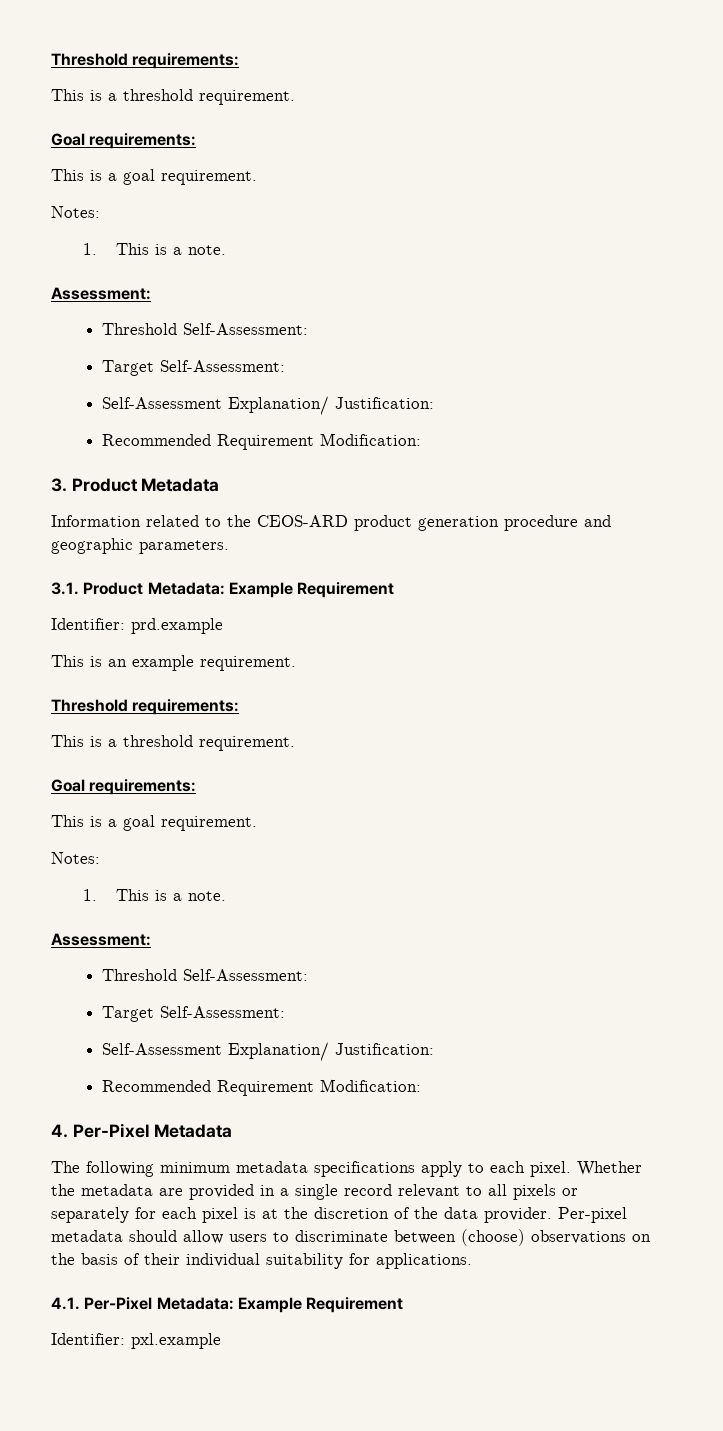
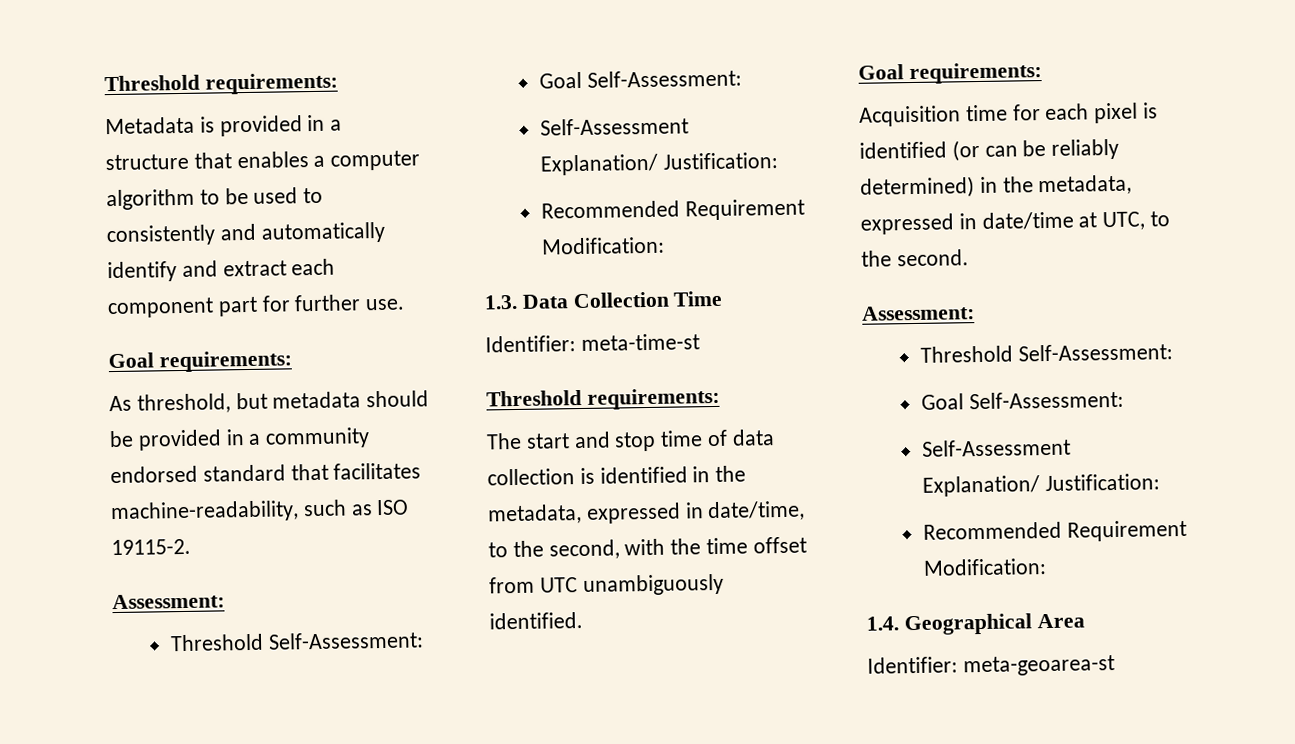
[51,53,240,69] [51,89,295,105] [51,133,197,149] [51,169,257,185] [51,206,100,218] [83,243,226,255] [51,287,151,300] [101,323,308,335] [101,360,285,376] [101,396,434,415] [101,433,421,450] [51,478,220,492] [51,515,611,531] [51,538,229,554] [51,582,395,598] [51,618,223,634] [51,655,296,671] [51,699,240,715] [51,735,295,751] [51,779,197,795] [51,815,257,831] [51,852,100,864] [83,889,226,901] [51,933,151,946] [101,969,308,981] [101,1006,285,1022] [101,1042,434,1061] [101,1079,421,1096] [51,1123,233,1138] [51,1161,642,1177] [51,1184,578,1200] [51,1207,627,1223] [51,1229,651,1246] [51,1253,472,1269] [51,1297,404,1313] [51,1333,221,1349] Threshold requirements: // This is a threshold requirement. // Goal requirements: // This is a goal requirement. // Notes: // 1. This is a note. // Assessment: // Threshold Self-Assessment: // Target Self-Assessment: // Self-Assessment Explanation/ Justification: // Recommended Requirement Modification: // 3. Product Metadata // Information related to the CEOS-ARD product generation procedure and geographic parameters. // 3.1. Product Metadata: Example Requirement // Identifier: prd.example // This is an example requirement. // Threshold requirements: // This is a threshold requirement. // Goal requirements: // This is a goal requirement. // Notes: // 1. This is a note. // Assessment: // Threshold Self-Assessment: // Target Self-Assessment: // Self-Assessment Explanation/ Justification: // Recommended Requirement Modification: // 4. Per-Pixel Metadata // The following minimum metadata specifications apply to each pixel. Whether the metadata are provided in a single record relevant to all pixels or separately for each pixel is at the discretion of the data provider. Per-pixel metadata should allow users to discriminate between (choose) observations on the basis of their individual suitability for applications. // 4.1. Per-Pixel Metadata: Example Requirement // Identifier: pxl.example -> [104,72,338,95] [105,114,343,137] [105,150,421,171] [106,187,324,211] [106,221,386,247] [107,258,336,283] [107,294,406,319] [108,350,292,373] [109,390,430,414] [109,427,371,451] [110,462,422,484] [110,499,410,524] [111,538,191,556] [112,593,225,610] [169,631,424,652] [538,69,742,89] [539,117,689,136] [539,152,778,176] [540,198,805,221] [540,236,665,255] [484,290,724,310] [485,333,700,353] [486,387,720,410] [486,429,775,452] [487,465,747,486] [487,500,806,525] [488,536,807,560] [489,573,724,597] [489,612,583,630] [858,62,1042,85] [859,102,1159,127] [859,138,1120,162] [860,174,1133,199] [860,211,1171,235] [861,249,969,267] [862,305,975,321] [919,343,1173,363] [920,390,1124,410] [921,438,1071,457] [921,473,1160,497] [922,519,1187,542] [922,558,1047,576] [866,613,1085,636] [867,655,1115,677] Threshold requirements: // Metadata is provided in a structure that enables a computer algorithm to be used to consistently and automatically identify and extract each component part for further use. // Goal requirements: // As threshold, but metadata should be provided in a community endorsed standard that facilitates machine-readability, such as ISO 19115-2. // Assessment: // Threshold Self-Assessment: // Goal Self-Assessment: // Self-Assessment Explanation/ Justification: // Recommended Requirement Modification: // 1.3. Data Collection Time // Identifier: meta-time-st // Threshold requirements: // The start and stop time of data collection is identified in the metadata, expressed in date/time, to the second, with the time offset from UTC unambiguously identified. // Goal requirements: // Acquisition time for each pixel is identified (or can be reliably determined) in the metadata, expressed in date/time at UTC, to the second. // Assessment: // Threshold Self-Assessment: // Goal Self-Assessment: // Self-Assessment Explanation/ Justification: // Recommended Requirement Modification: // 1.4. Geographical Area // Identifier: meta-geoarea-st

